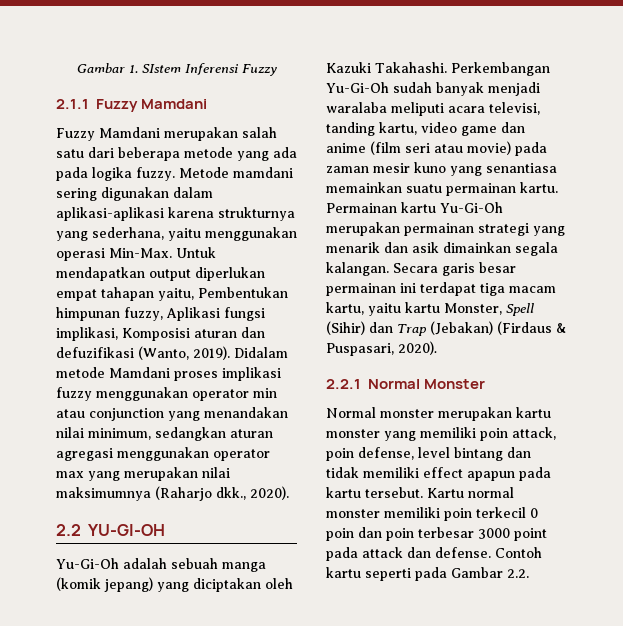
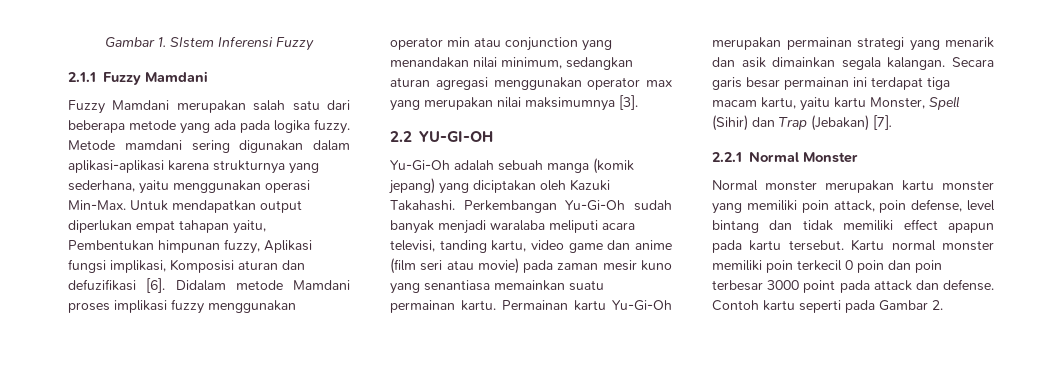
[138,346,230,360] (Wanto, 2019). -> [146,278,166,293] [6].
[155,486,289,501] (Raharjo dkk., 2020). -> [619,95,638,110] [3].
[497,321,567,335] [326,341,437,356] (Firdaus & Puspasari, 2020). -> [873,115,892,130] [7].
[507,569,529,578] 2.2. -> [932,300,943,310] 2.

